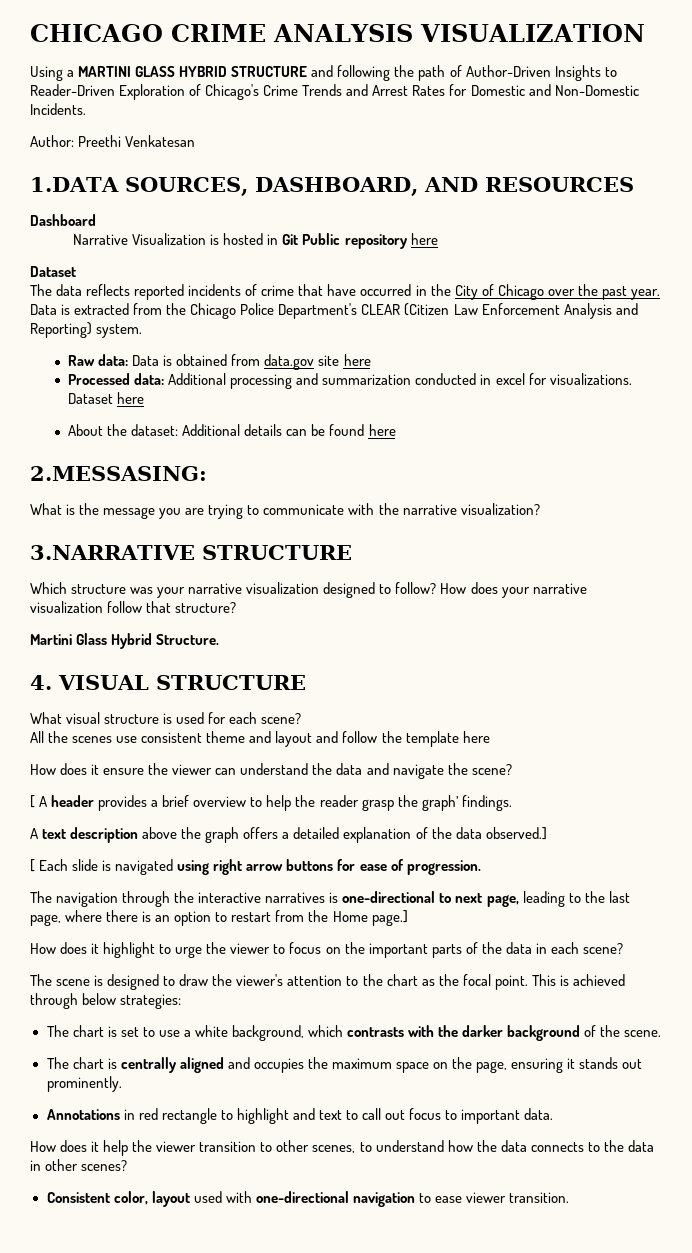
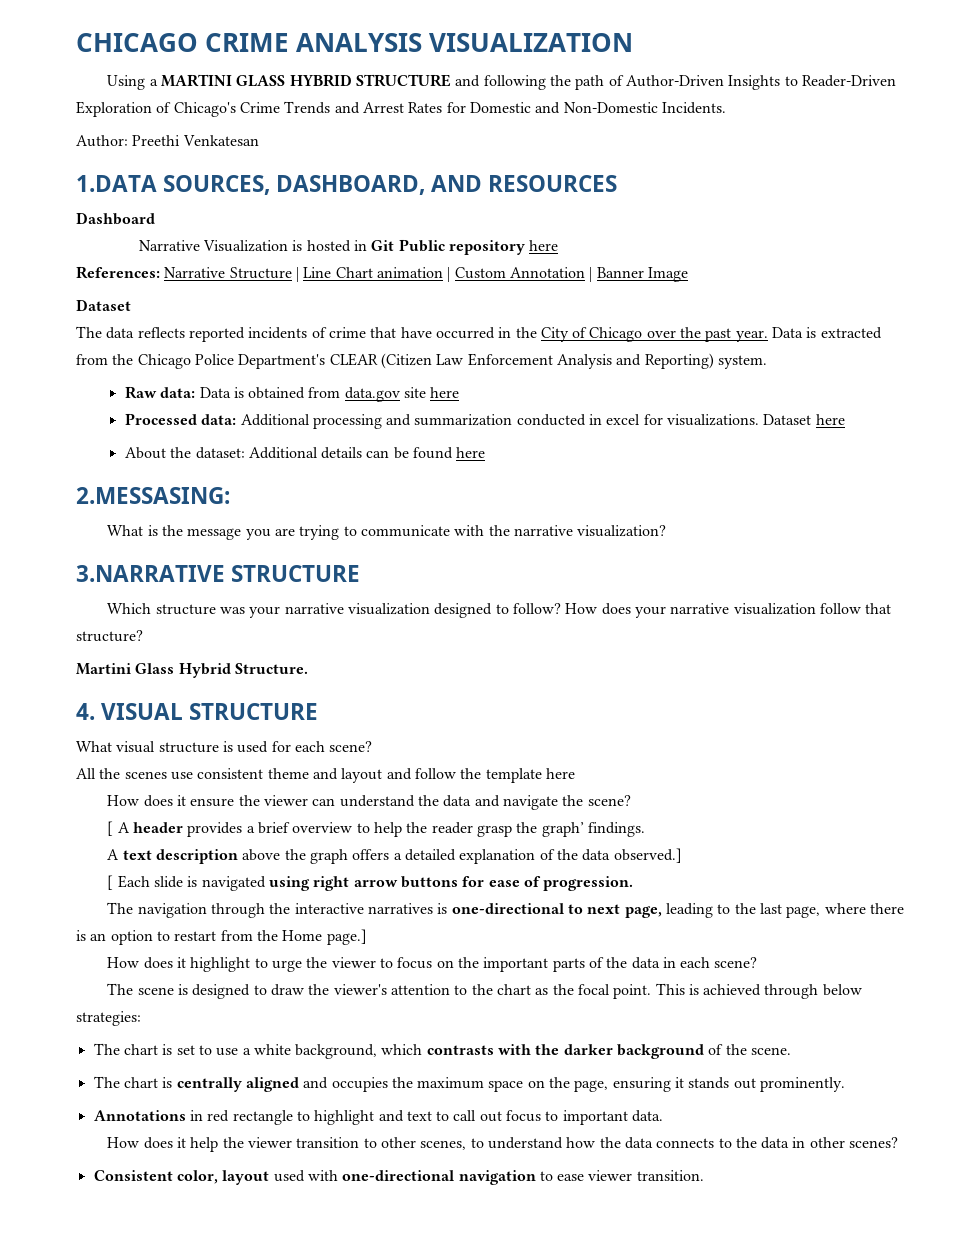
(438, 239) none -> [76,266,688,282] // References: Narrative Structure | Line Chart animation | Custom Annotation | Banner Image

